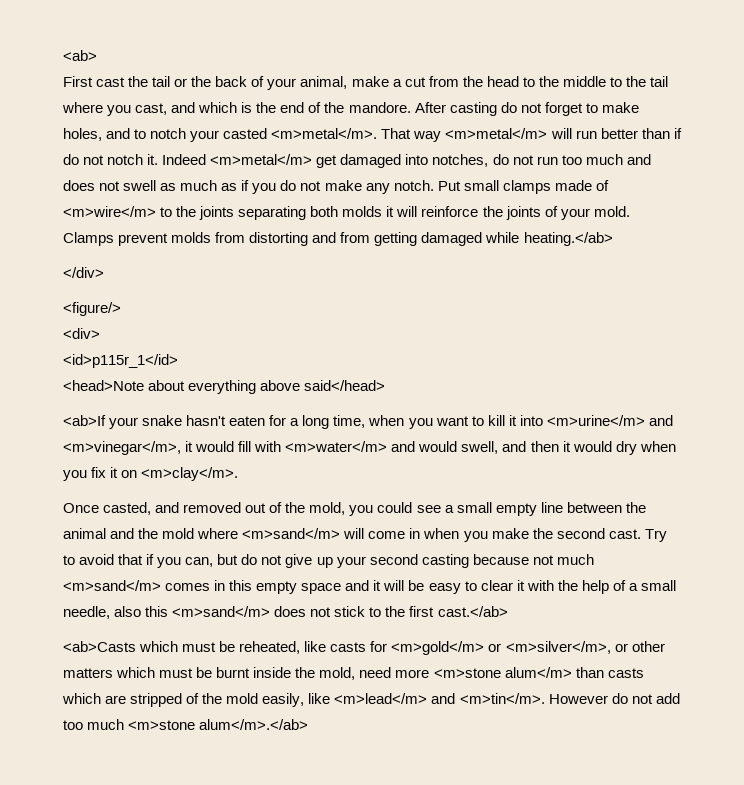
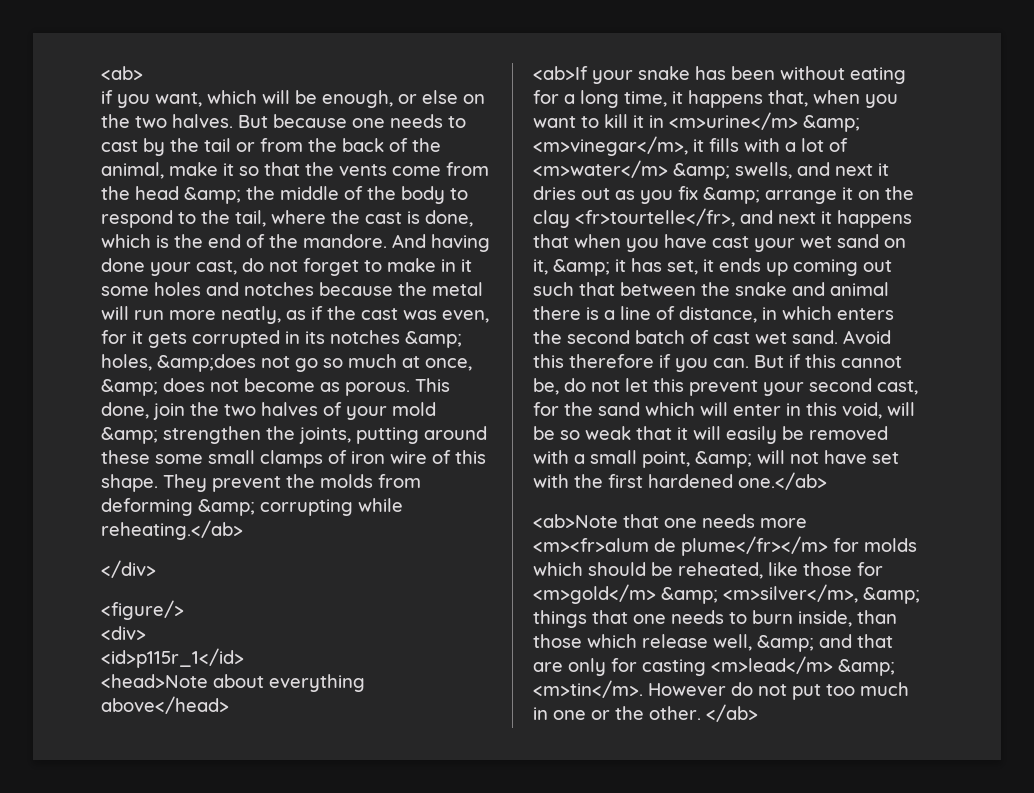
[63,76,126,87] First cast -> [101,90,485,108] [101,114,466,128] [101,138,165,156] if you want, which will be enough, or else on the two halves. But because one needs to cast by
(188, 82) none -> [260,138,303,152] from
[267,78,297,90] your -> [412,138,441,152] the
[392,76,669,87] [62,102,196,116] a cut from the head to the middle to the tail where you cast, and -> [223,162,489,176] [101,186,468,204] [101,210,473,228] it so that the vents come from the head &amp; the middle of the body to respond to the tail, where the cast is done,
[414,102,497,116] After casting -> [392,234,490,252] [101,258,237,276] And having done your cast,
[63,128,682,142] [63,154,651,168] [63,180,609,194] [63,206,630,220] [63,232,613,246] holes, and to notch your casted <m>metal</m>. That way <m>metal</m> will run better than if do not notch it. Indeed <m>metal</m> get damaged into notches, do not run too much and does not swell as much as if you do not make any notch. Put small clamps made of <m>wire</m> to the joints separating both molds it will reinforce the joints of your mold. Clamps prevent molds from distorting and from getting damaged while heating.</ab> -> [441,259,472,272] [101,282,483,296] [101,306,489,324] [101,330,462,348] [101,354,472,372] [101,378,450,396] [101,402,436,420] [101,426,487,444] [101,450,486,468] [101,474,421,492] [101,498,403,516] [101,520,243,540] in it some holes and notches because the metal will run more neatly, as if the cast was even, for it gets corrupted in its notches &amp; holes, &amp;does not go so much at once, &amp; does not become as porous. This done, join the two halves of your mold &amp; strengthen the joints, putting around these some small clamps of iron wire of this shape. They prevent the molds from deforming &amp; corrupting while reheating.</ab>
[260,380,386,391] above said</head> -> [101,696,229,714] above</head>
[186,415,266,426] hasn't eaten -> [695,66,906,84] has been without eating
(366, 421) none -> [672,90,808,108] it happens that,
[519,415,673,426] [63,441,676,455] [63,467,239,481] [63,502,646,516] [63,528,667,542] [63,554,594,568] [63,580,676,594] [63,606,508,619] [63,641,217,652] into <m>urine</m> and <m>vinegar</m>, it would fill with <m>water</m> and would swell, and then it would dry when you fix it on <m>clay</m>. // Once casted, and removed out of the mold, you could see a small empty line between the animal and the mold where <m>sand</m> will come in when you make the second cast. Try to avoid that if you can, but do not give up your second casting because not much <m>sand</m> comes in this empty space and it will be easy to clear it with the help of a small needle, also this <m>sand</m> does not stick to the first cast.</ab> // <ab>Casts which must -> [649,112,860,132] [533,136,848,156] [533,160,889,180] [533,186,914,204] [533,208,912,228] [533,234,906,252] [533,258,892,276] [533,282,889,296] [533,306,894,323] [533,330,891,344] [533,354,902,372] [533,378,918,396] [533,402,915,419] [533,426,888,444] [533,450,899,468] [533,472,827,490] [533,514,807,528] [533,536,917,556] [533,562,646,576] in <m>urine</m> &amp; <m>vinegar</m>, it fills with a lot of <m>water</m> &amp; swells, and next it dries out as you fix &amp; arrange it on the clay <fr>tourtelle</fr>, and next it happens that when you have cast your wet sand on it, &amp; it has set, it ends up coming out such that between the snake and animal there is a line of distance, in which enters the second batch of cast wet sand. Avoid this therefore if you can. But if this cannot be, do not let this prevent your second cast, for the sand which will enter in this void, will be so weak that it will easily be removed with a small point, &amp; will not have set with the first hardened one.</ab> // <ab>Note that one needs more <m><fr>alum de plume</fr></m> for molds which should
[330,642,367,652] casts -> [803,562,852,576] those
[488,641,665,654] [63,667,644,680] [62,693,456,707] or <m>silver</m>, or other matters which must be burnt inside the mold, need more <m>stone alum</m> than casts which are stripped of the mold easily, like <m>lead</m> and -> [661,584,920,604] [533,610,897,628] [533,634,893,652] [533,656,895,676] &amp; <m>silver</m>, &amp; things that one needs to burn inside, than those which release well, &amp; and that are only for casting <m>lead</m> &amp;
[655,693,680,704] [63,719,309,730] add too much <m>stone alum</m>.</ab> -> [792,682,909,700] [533,704,758,722] put too much in one or the other. </ab>

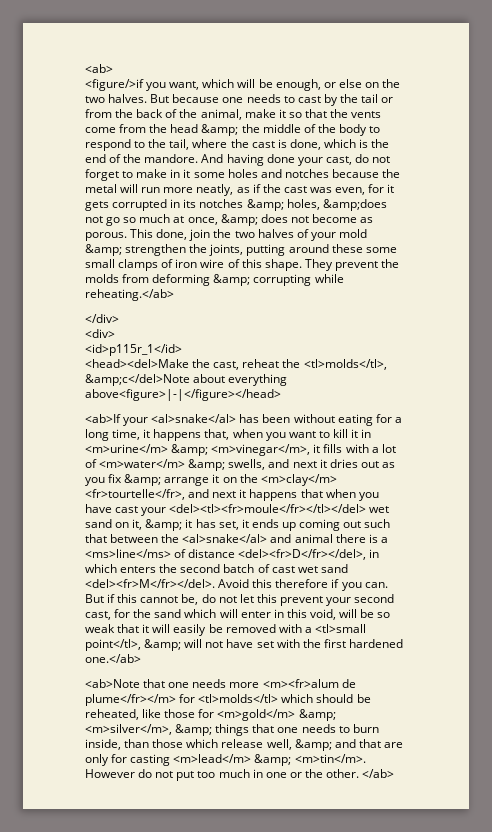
[101,90,113,104] if -> [85,79,144,91] <figure/>if
[101,600,184,620] // <figure/> -> (119, 318) none
[101,674,208,688] <head>Note -> [85,359,387,370] [85,374,190,386] <head><del>Make the cast, reheat the <tl>molds</tl>, &amp;c</del>Note
[101,696,229,714] above</head> -> [85,389,281,401] above<figure>|-|</figure></head>
[638,66,690,80] snake -> [151,414,237,423] <al>snake</al>
[533,210,570,228] clay -> [260,474,337,486] <m>clay</m>
(795, 245) none -> [169,504,367,513] <del><tl><fr>moule</fr></tl></del>
[735,282,787,296] snake -> [182,534,268,543] <al>snake</al>
[620,306,757,323] line of distance, -> [85,549,367,560] <ms>line</ms> of distance <del><fr>D</fr></del>,
[792,330,838,344] sand. -> [320,564,348,573] [85,579,215,588] sand <del><fr>M</fr></del>.
[590,450,690,468] small point, -> [314,624,366,633] [85,639,141,651] <tl>small point</tl>,
[864,538,917,552] molds -> [198,694,279,703] <tl>molds</tl>

